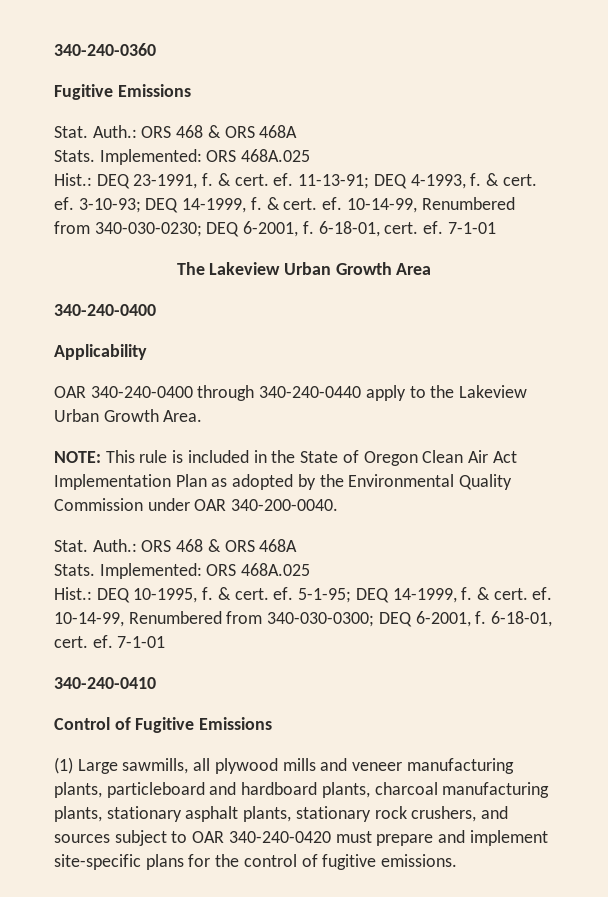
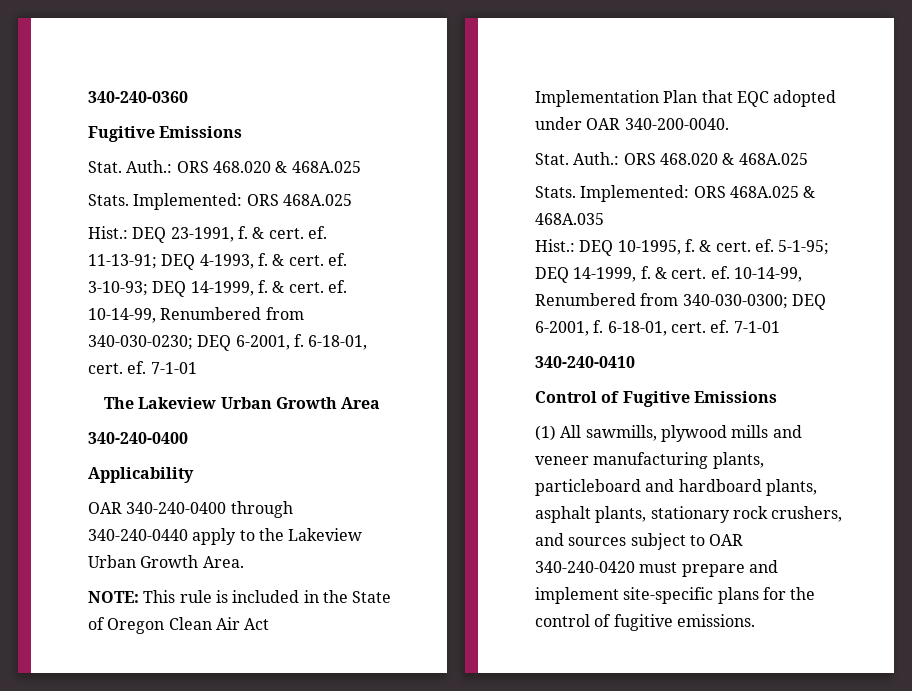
[176,125,298,138] 468 & ORS 468A -> [212,161,361,173] 468.020 & 468A.025
[211,474,513,490] [54,498,143,511] as adopted by the Environmental Quality Commission -> [701,90,837,107] that EQC adopted
[176,539,298,552] [54,563,311,579] 468 & ORS 468A // Stats. Implemented: ORS 468A.025 -> [659,153,808,165] [535,185,816,202] [535,213,604,225] 468.020 & 468A.025 // Stats. Implemented: ORS 468A.025 & 468A.035
[77,758,211,774] Large sawmills, all -> [560,425,657,441] All sawmills,
[374,782,550,798] [54,806,182,822] charcoal manufacturing plants, stationary -> (817, 487) none

